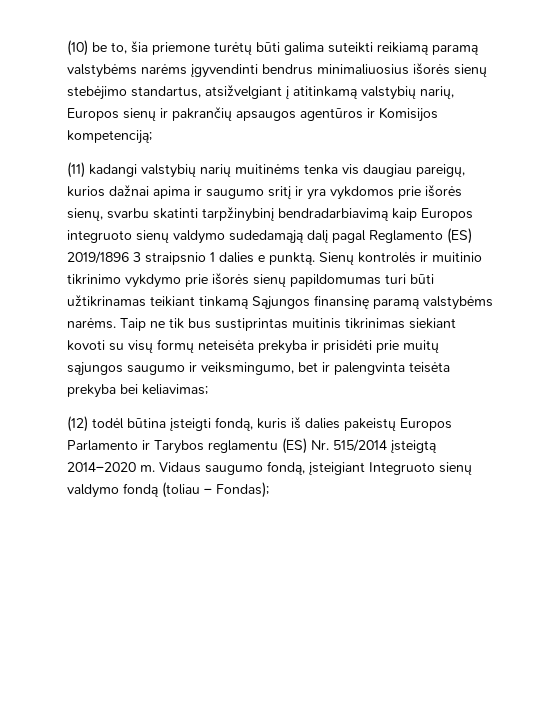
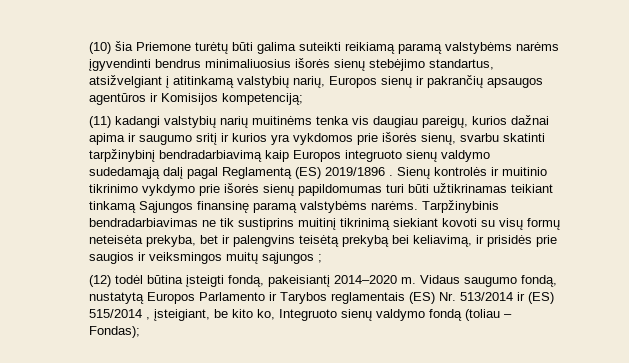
[92,41,211,55] be to, šia priemone -> [115,41,192,51] šia Priemone
(304, 191) none -> [232,133,268,142] kurios
[369,230,444,243] Reglamento -> [222,167,293,179] Reglamentą
[133,252,316,265] 3 straipsnio 1 dalies e punktą. -> [389,175,394,176] .
[120,318,406,331] Taip ne tik bus sustiprintas muitinis tikrinimas -> [422,200,500,213] [89,218,391,230] Tarpžinybinis bendradarbiavimas ne tik sustiprins muitinį tikrinimą
[258,340,440,354] [67,362,451,376] [67,384,209,398] prekyba ir prisidėti prie muitų sąjungos saugumo ir veiksmingumo, bet ir palengvinta teisėta prekyba bei keliavimas; -> [146,235,558,247] [89,252,323,264] prekyba, bet ir palengvins teisėtą prekybą bei keliavimą, ir prisidės prie saugios ir veiksmingos muitų sąjungos ;
[257,417,453,431] [67,438,438,454] kuris iš dalies pakeistų Europos Parlamento ir Tarybos reglamentu (ES) Nr. 515/2014 įsteigtą -> [268,275,331,287] pakeisiantį
[309,462,366,475] įsteigiant -> [89,292,555,304] [89,309,276,321] nustatytą Europos Parlamento ir Tarybos reglamentais (ES) Nr. 513/2014 ir (ES) 515/2014 , įsteigiant, be kito ko,

